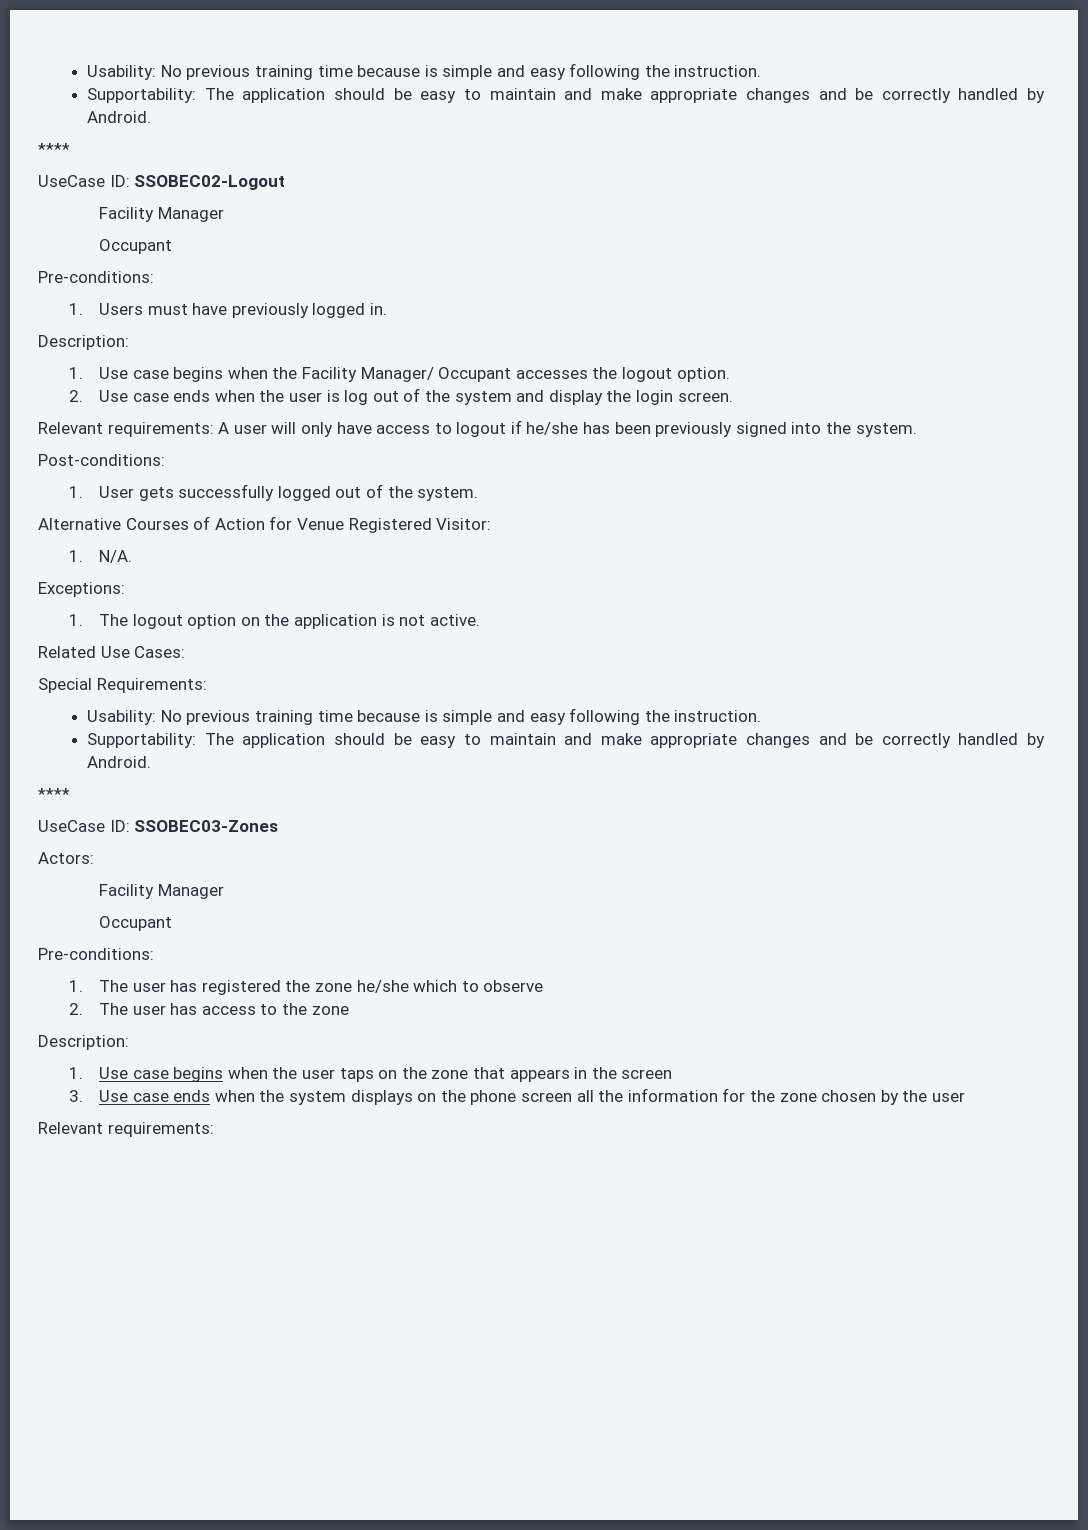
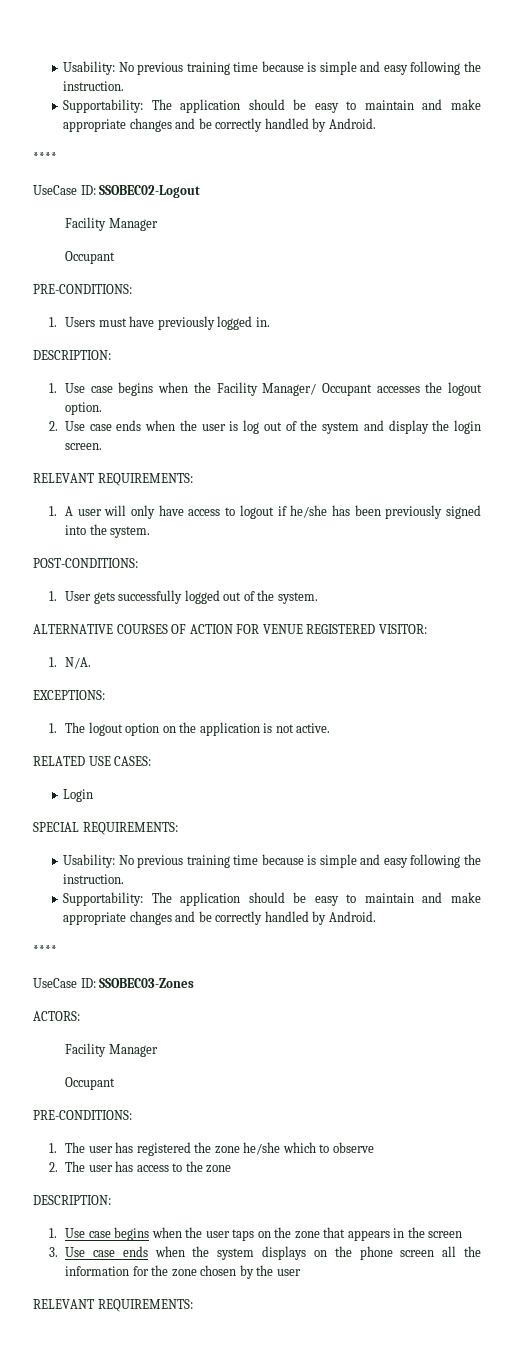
[38,271,154,283] Pre-conditions: -> [33,284,132,294] PRE-CONDITIONS:
[38,335,129,350] Description: -> [33,350,111,360] DESCRIPTION:
[38,422,214,437] Relevant requirements: -> [33,473,193,486] [48,506,57,516] RELEVANT REQUIREMENTS: // 1.
[38,454,165,466] Post-conditions: -> [33,558,138,568] POST-CONDITIONS:
[38,516,492,533] Alternative Courses of Action for Venue Registered Visitor: -> [33,624,427,634] ALTERNATIVE COURSES OF ACTION FOR VENUE REGISTERED VISITOR:
[38,582,125,597] Exceptions: -> [33,690,105,700] EXCEPTIONS:
[38,646,186,658] [38,678,207,693] Related Use Cases: // Special Requirements: -> [33,756,152,766] [63,789,94,802] [33,822,178,835] RELATED USE CASES: // Login // SPECIAL REQUIREMENTS:
[38,852,94,864] [99,884,224,899] [99,916,173,931] [38,948,154,960] Actors: // Facility Manager // Occupant // Pre-conditions: -> [33,1011,80,1021] [64,1043,158,1057] [64,1077,115,1090] [33,1110,132,1120] ACTORS: // Facility Manager // Occupant // PRE-CONDITIONS:
[38,1035,129,1050] Description: -> [33,1195,111,1205] DESCRIPTION:
[38,1122,214,1137] Relevant requirements: -> [33,1299,193,1312] RELEVANT REQUIREMENTS:

